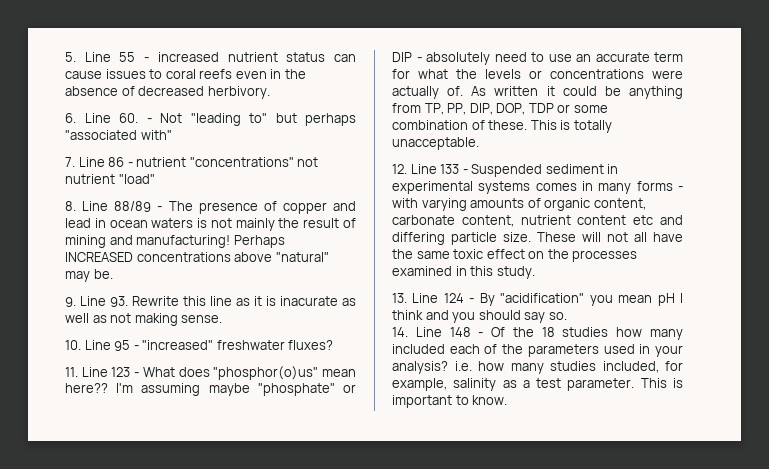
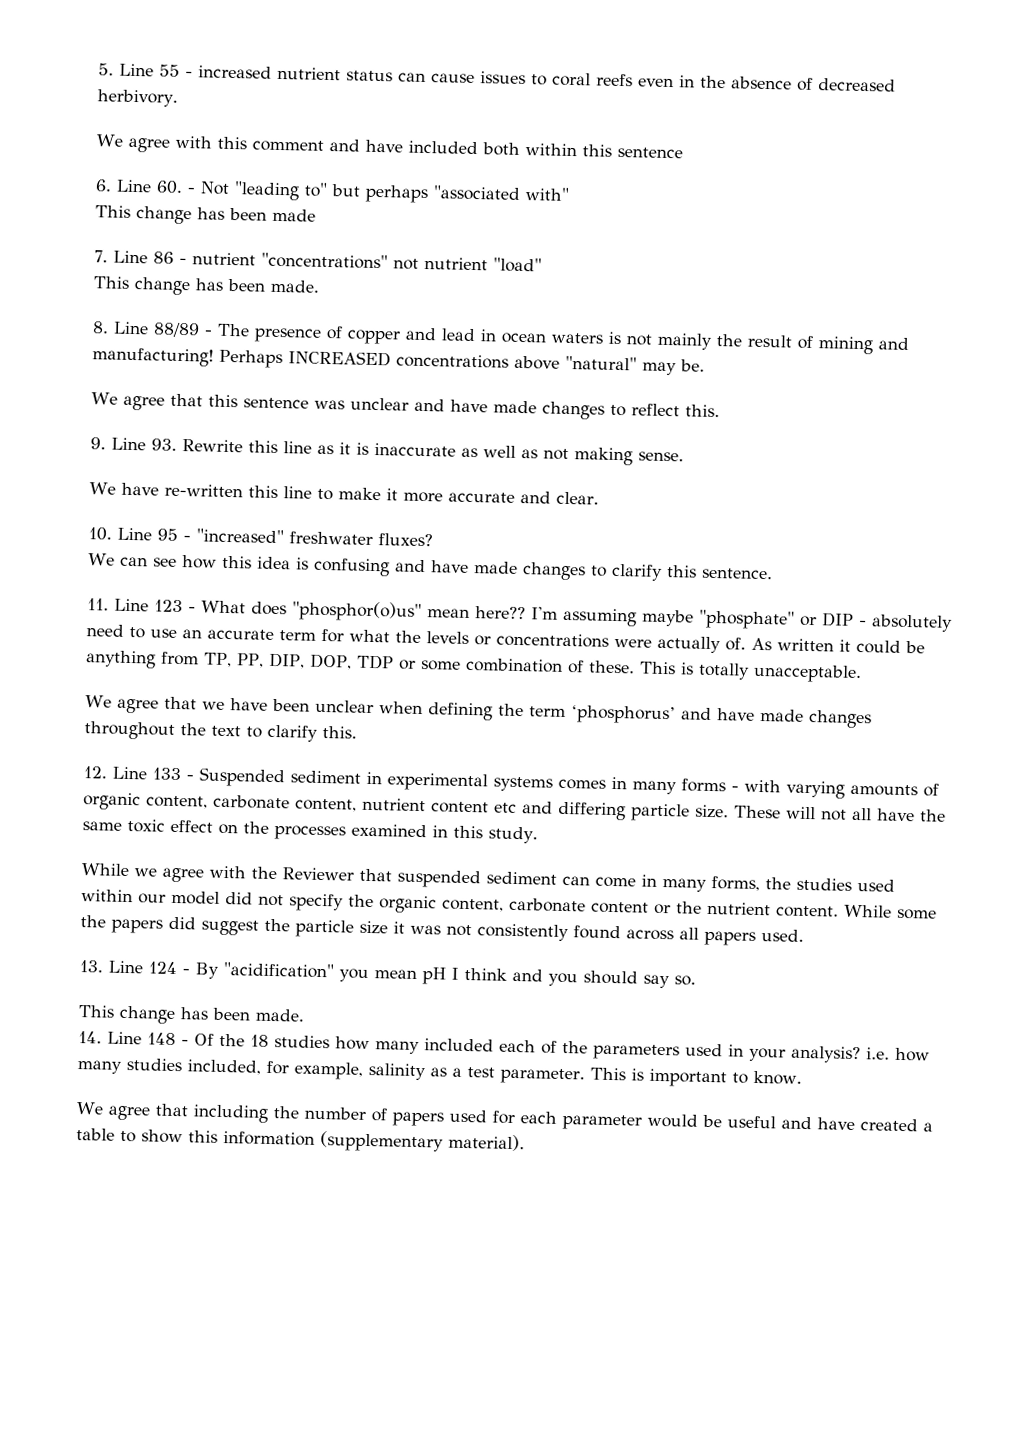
(270, 92) none -> [96,134,683,159] // We agree with this comment and have included both within this sentence
(172, 135) none -> [95,205,316,225] // This change has been made
(155, 179) none -> [93,276,320,296] // This change has been made.
(113, 274) none -> [91,392,720,420] // We agree that this sentence was unclear and have made changes to reflect this.
[280,296,338,306] inacurate -> [374,443,456,457] inaccurate
(223, 319) none -> [89,482,599,505] // We have re-written this line to make it more accurate and clear.
(334, 345) none -> [88,553,773,581] // We can see how this idea is confusing and have made changes to clarify this sentence.
(479, 143) none -> [85,695,872,729] [84,721,357,742] // We agree that we have been unclear when defining the term ‘phosphorus’ and have made changes throughout the text to clarify this.
(535, 272) none -> [81,863,895,892] [81,889,937,920] [80,915,804,946] // While we agree with the Reviewer that suspended sediment can come in many forms, the studies used within our model did not specify the organic content, carbonate content or the nutrient content. While some the papers did suggest the particle size it was not consistently found across all papers used.
(567, 316) none -> [78,1005,305,1025] // This change has been made.
(508, 400) none -> [76,1102,933,1132] [76,1128,525,1153] // We agree that including the number of papers used for each parameter would be useful and have created a table to show this information (supplementary material).

